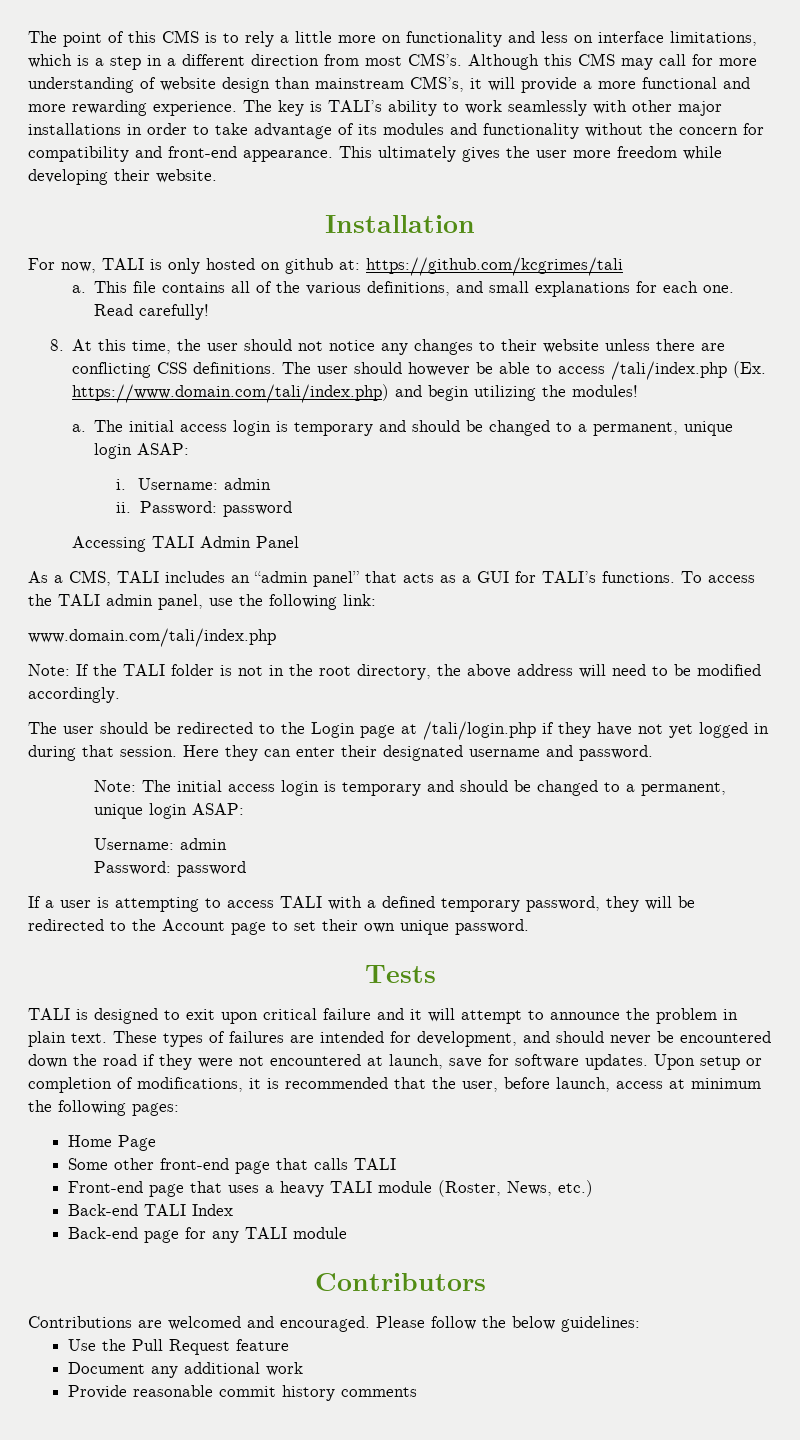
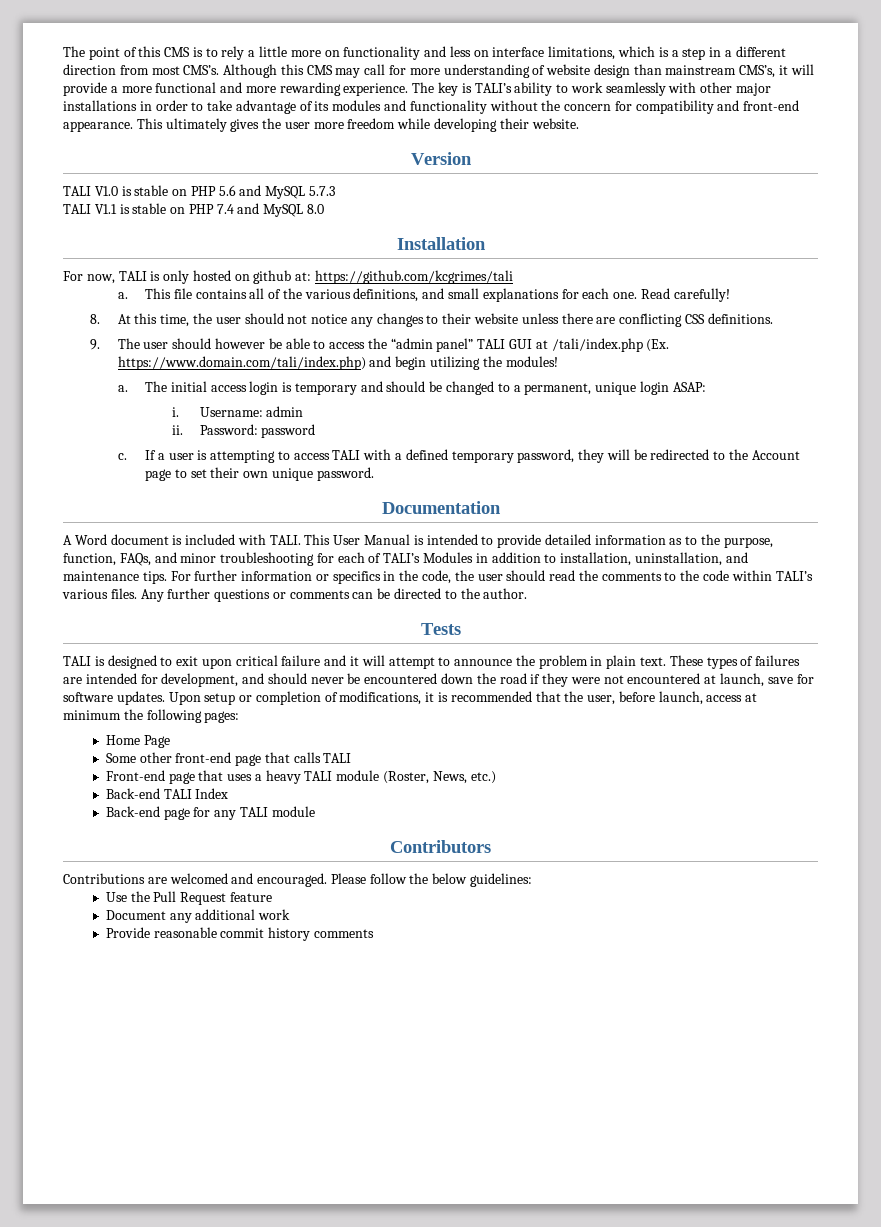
(217, 176) none -> [410,152,472,165] [63,185,336,199] [63,203,325,217] // Version // TALI V1.0 is stable on PHP 5.6 and MySQL 5.7.3 // TALI V1.1 is stable on PHP 7.4 and MySQL 8.0
(277, 368) none -> [90,339,101,350] // 9.
(606, 370) none -> [367,338,548,352] the “admin panel” TALI GUI at
[72,536,300,552] [28,570,755,587] [28,594,376,610] [28,628,276,647] [28,664,761,680] [28,687,120,703] [28,721,769,740] [28,745,653,761] [94,780,727,796] [94,803,245,819] [94,838,228,850] [94,861,247,877] Accessing TALI Admin Panel // As a CMS, TALI includes an “admin panel” that acts as a GUI for TALI’s functions. To access the TALI admin panel, use the following link: // www.domain.com/tali/index.php // Note: If the TALI folder is not in the root directory, the above address will need to be modified accordingly. // The user should be redirected to the Login page at /tali/login.php if they have not yet logged in during that session. Here they can enter their designated username and password. // Note: The initial access login is temporary and should be changed to a permanent, unique login ASAP: // Username: admin // Password: password // -> [117,453,127,460] c.
(529, 927) none -> [381,501,501,514] [63,534,773,548] [63,552,748,566] [63,570,813,584] [62,588,528,602] // Documentation // A Word document is included with TALI. This User Manual is intended to provide detailed information as to the purpose, function, FAQs, and minor troubleshooting for each of TALI’s Modules in addition to installation, uninstallation, and maintenance tips. For further information or specifics in the code, the user should read the comments to the code within TALI’s various files. Any further questions or comments can be directed to the author.

